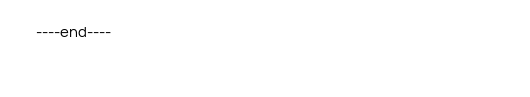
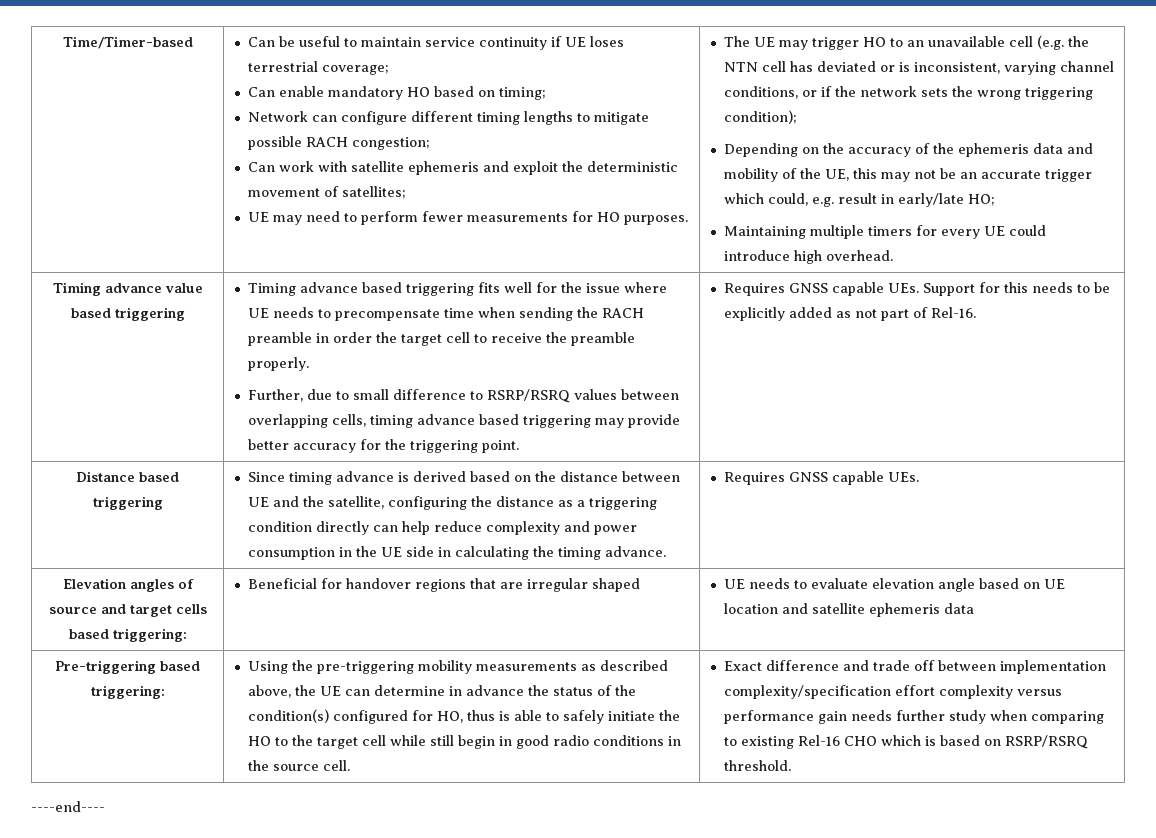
(36, 32) none -> [62,36,193,49] [248,36,625,50] [248,61,390,75] [248,86,547,100] [248,111,650,125] [248,136,431,150] [248,161,679,175] [248,186,407,199] [248,211,689,225] [724,35,1090,50] [724,61,1115,75] [724,86,1094,100] [724,110,798,124] [724,143,1094,157] [724,168,1093,182] [724,193,996,207] [724,225,1047,239] [724,250,894,264] [52,282,203,296] [70,307,185,321] [248,282,668,296] [248,307,645,321] [248,332,636,346] [248,357,310,371] [248,389,680,403] [248,414,681,428] [248,439,520,453] [724,282,1111,296] [724,307,977,321] [76,471,179,482] [92,496,163,510] [248,471,681,485] [248,496,658,510] [248,521,638,535] [248,546,667,560] [724,471,920,485] [62,578,194,592] [48,604,207,617] [68,628,187,642] [248,578,641,592] [724,578,1066,592] [724,603,975,617] [54,660,200,674] [90,685,165,699] [248,660,669,674] [248,685,637,698] [248,709,681,724] [248,735,682,749] [248,760,351,771] [724,660,1107,674] [724,685,1063,699] [724,710,1105,724] [724,735,1089,749] [724,760,792,771] Time/Timer-based | Can be useful to maintain service continuity if UE loses terrestrial coverage; // Can enable mandatory HO based on timing; // Network can configure different timing lengths to mitigate possible RACH congestion; // Can work with satellite ephemeris and exploit the deterministic movement of satellites; // UE may need to perform fewer measurements for HO purposes. | The UE may trigger HO to an unavailable cell (e.g. the NTN cell has deviated or is inconsistent, varying channel conditions, or if the network sets the wrong triggering condition); // Depending on the accuracy of the ephemeris data and mobility of the UE, this may not be an accurate trigger which could, e.g. result in early/late HO; // Maintaining multiple timers for every UE could introduce high overhead. // Timing advance value based triggering | Timing advance based triggering fits well for the issue where UE needs to precompensate time when sending the RACH preamble in order the target cell to receive the preamble properly. // Further, due to small difference to RSRP/RSRQ values between overlapping cells, timing advance based triggering may provide better accuracy for the triggering point. | Requires GNSS capable UEs. Support for this needs to be explicitly added as not part of Rel-16. // Distance based triggering | Since timing advance is derived based on the distance between UE and the satellite, configuring the distance as a triggering condition directly can help reduce complexity and power consumption in the UE side in calculating the timing advance. | Requires GNSS capable UEs. // Elevation angles of source and target cells based triggering: | Beneficial for handover regions that are irregular shaped | UE needs to evaluate elevation angle based on UE location and satellite ephemeris data // Pre-triggering based triggering: | Using the pre-triggering mobility measurements as described above, the UE can determine in advance the status of the condition(s) configured for HO, thus is able to safely initiate the HO to the target cell while still begin in good radio conditions in the source cell. | Exact difference and trade off between implementation complexity/specification effort complexity versus performance gain needs further study when comparing to existing Rel-16 CHO which is based on RSRP/RSRQ threshold. //

